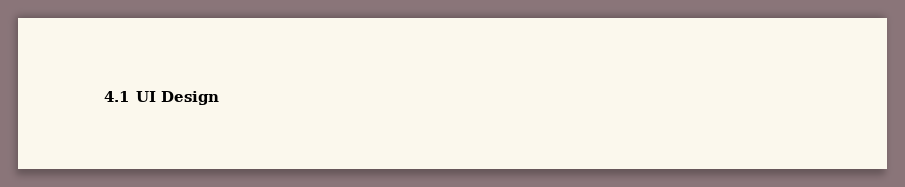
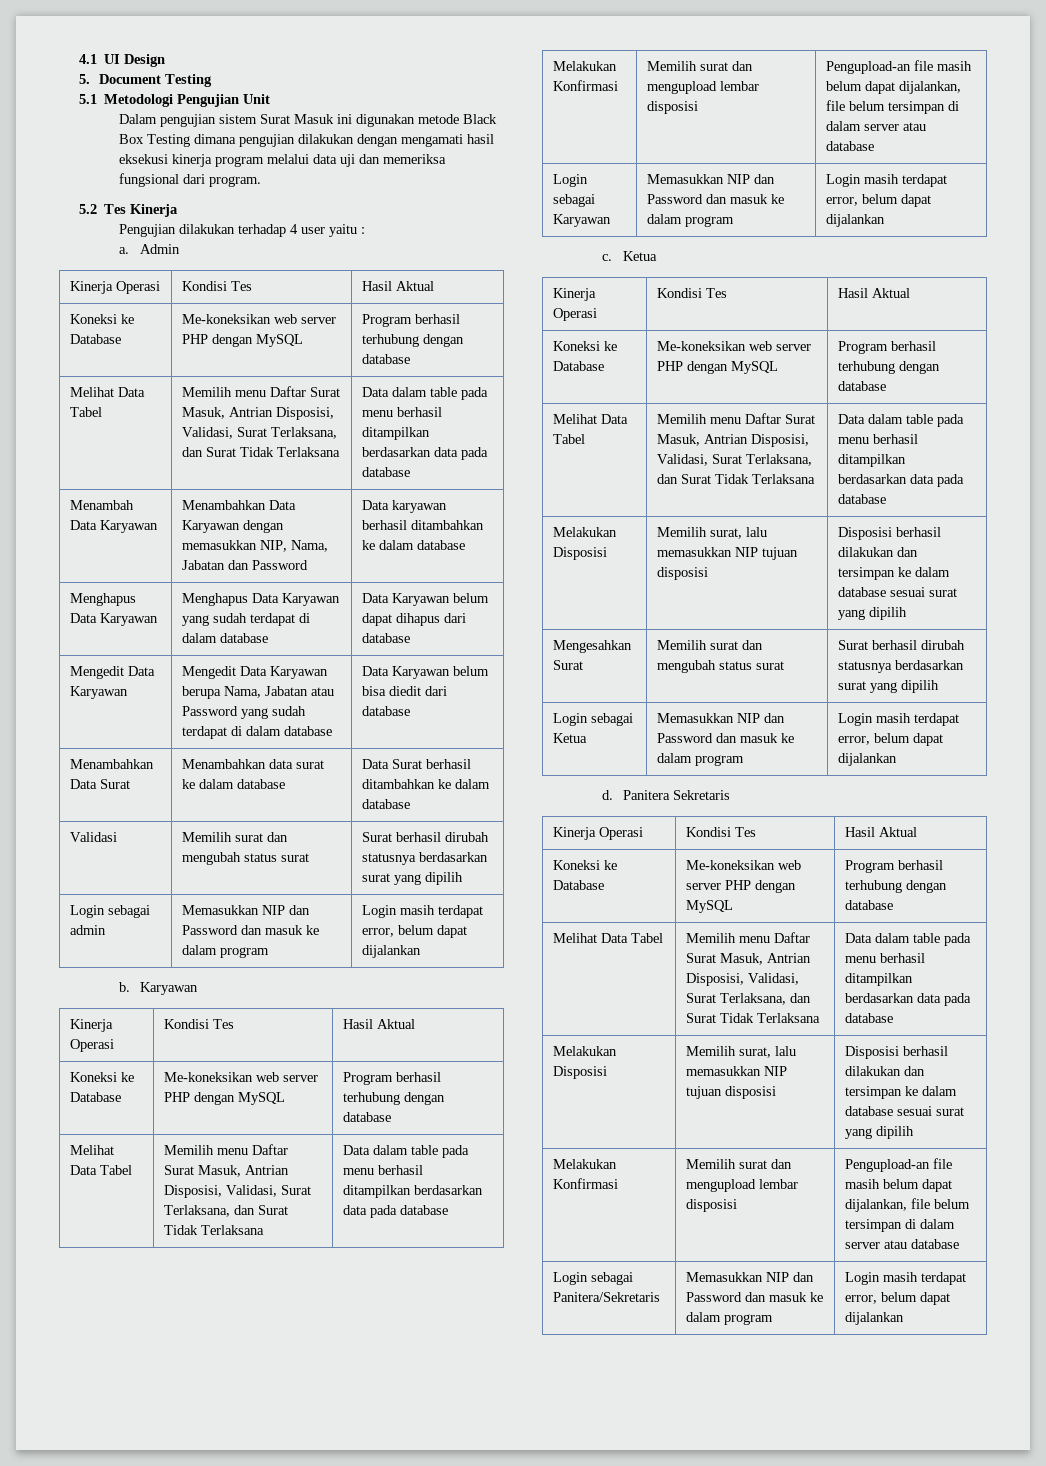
(220, 98) none -> [79,74,213,87] [79,94,271,107] [119,114,498,127] [119,134,495,147] [119,154,447,167] [119,173,262,187] [79,204,179,217] [119,224,366,237] [119,244,180,254] [70,281,161,294] [182,281,253,291] [362,281,435,291] [70,314,135,324] [70,334,122,344] [182,314,337,324] [182,334,304,347] [362,314,461,327] [362,334,465,347] [362,354,411,364] [70,387,146,397] [70,407,103,417] [182,386,341,397] [182,407,335,420] [182,427,338,439] [182,447,341,457] [362,387,489,400] [362,407,443,417] [362,427,431,440] [362,447,489,460] [362,467,411,477] [70,500,135,510] [70,520,159,533] [182,500,297,510] [182,520,285,533] [182,540,329,552] [182,560,309,570] [362,500,448,513] [362,520,485,530] [362,540,466,550] [70,593,137,606] [70,613,159,626] [182,593,341,606] [182,613,311,626] [182,633,269,643] [362,593,490,606] [362,613,467,626] [362,633,411,643] [70,666,156,679] [70,686,129,699] [182,666,329,679] [182,686,335,699] [182,706,307,719] [182,726,333,739] [362,666,490,679] [362,686,448,696] [362,706,411,716] [70,759,155,769] [70,779,131,789] [182,759,325,769] [182,779,286,789] [362,759,472,769] [362,779,491,789] [362,799,411,809] [70,832,118,842] [182,832,289,842] [182,852,310,865] [362,832,490,842] [362,852,489,865] [362,872,464,885] [70,905,151,918] [70,925,107,935] [182,905,311,915] [182,925,320,935] [182,945,270,958] [362,905,484,918] [362,925,468,938] [362,945,422,958] [119,982,198,995] [70,1019,114,1032] [70,1039,115,1052] [164,1019,235,1029] [343,1019,416,1029] [70,1072,135,1082] [70,1092,122,1102] [164,1072,319,1082] [164,1092,286,1105] [343,1072,442,1085] [343,1092,446,1105] [343,1112,392,1122] [70,1145,115,1155] [70,1165,133,1175] [164,1144,289,1155] [164,1165,290,1177] [164,1185,312,1198] [164,1205,289,1217] [164,1225,265,1235] [343,1145,470,1158] [343,1165,424,1175] [343,1185,484,1198] [343,1205,449,1218] [553,61,618,71] [553,80,619,91] [647,61,754,71] [647,81,760,94] [647,101,699,114] [826,60,973,74] [826,81,962,94] [826,100,960,114] [826,121,927,131] [826,141,875,151] [553,174,589,187] [553,194,596,207] [553,214,612,227] [647,174,776,184] [647,194,785,204] [647,214,735,227] [826,174,948,187] [826,194,932,207] [826,214,886,227] [602,251,657,261] [553,288,597,301] [553,308,598,321] [657,288,728,298] [838,288,911,298] [553,341,618,351] [553,361,605,371] [657,341,812,351] [657,361,779,374] [838,341,937,354] [838,361,941,374] [838,381,887,391] [553,414,629,424] [553,434,586,444] [657,413,816,424] [657,434,810,447] [657,454,813,466] [657,474,816,484] [838,414,965,427] [838,434,919,444] [838,454,907,467] [838,474,965,487] [838,494,887,504] [553,527,618,537] [553,547,608,560] [657,527,768,539] [657,547,799,560] [657,567,709,580] [838,527,942,540] [838,547,919,557] [838,567,951,580] [838,587,958,597] [838,607,908,620] [553,640,633,653] [553,660,584,670] [657,640,764,650] [657,660,785,673] [838,640,966,650] [838,660,965,673] [838,680,940,693] [553,713,634,726] [553,733,588,743] [657,713,786,723] [657,733,795,743] [657,753,745,766] [838,713,960,726] [838,733,944,746] [838,753,898,766] [602,790,730,800] [553,827,644,840] [686,827,757,837] [845,827,918,837] [553,860,618,870] [553,880,605,890] [686,860,802,870] [686,880,797,893] [686,900,734,913] [845,860,944,873] [845,880,948,893] [845,900,894,910] [553,933,664,943] [686,932,811,943] [686,953,812,965] [686,973,800,986] [686,993,812,1005] [686,1013,821,1023] [845,933,972,946] [845,953,926,963] [845,973,914,986] [845,993,972,1006] [845,1013,894,1023] [553,1046,618,1056] [553,1066,608,1079] [686,1046,797,1058] [686,1066,788,1076] [686,1086,777,1099] [845,1046,949,1059] [845,1066,926,1076] [845,1086,958,1099] [845,1106,965,1116] [845,1126,915,1139] [553,1159,618,1169] [553,1178,619,1189] [686,1159,793,1169] [686,1179,799,1192] [686,1199,738,1212] [845,1158,953,1172] [845,1179,953,1192] [845,1198,971,1212] [845,1219,956,1232] [845,1239,960,1249] [553,1272,634,1285] [553,1292,661,1302] [686,1272,815,1282] [686,1292,824,1302] [686,1312,774,1325] [845,1272,967,1285] [845,1292,951,1305] [845,1312,905,1325] // 5. Document Testing // 5.1 Metodologi Pengujian Unit // Dalam pengujian sistem Surat Masuk ini digunakan metode Black Box Testing dimana pengujian dilakukan dengan mengamati hasil eksekusi kinerja program melalui data uji dan memeriksa fungsional dari program. // 5.2 Tes Kinerja // Pengujian dilakukan terhadap 4 user yaitu : // a. Admin // Kinerja Operasi | Kondisi Tes | Hasil Aktual // Koneksi ke Database | Me-koneksikan web server PHP dengan MySQL | Program berhasil terhubung dengan database // Melihat Data Tabel | Memilih menu Daftar Surat Masuk, Antrian Disposisi, Validasi, Surat Terlaksana, dan Surat Tidak Terlaksana | Data dalam table pada menu berhasil ditampilkan berdasarkan data pada database // Menambah Data Karyawan | Menambahkan Data Karyawan dengan memasukkan NIP, Nama, Jabatan dan Password | Data karyawan berhasil ditambahkan ke dalam database // Menghapus Data Karyawan | Menghapus Data Karyawan yang sudah terdapat di dalam database | Data Karyawan belum dapat dihapus dari database // Mengedit Data Karyawan | Mengedit Data Karyawan berupa Nama, Jabatan atau Password yang sudah terdapat di dalam database | Data Karyawan belum bisa diedit dari database // Menambahkan Data Surat | Menambahkan data surat ke dalam database | Data Surat berhasil ditambahkan ke dalam database // Validasi | Memilih surat dan mengubah status surat | Surat berhasil dirubah statusnya berdasarkan surat yang dipilih // Login sebagai admin | Memasukkan NIP dan Password dan masuk ke dalam program | Login masih terdapat error, belum dapat dijalankan // b. Karyawan // Kinerja Operasi | Kondisi Tes | Hasil Aktual // Koneksi ke Database | Me-koneksikan web server PHP dengan MySQL | Program berhasil terhubung dengan database // Melihat Data Tabel | Memilih menu Daftar Surat Masuk, Antrian Disposisi, Validasi, Surat Terlaksana, dan Surat Tidak Terlaksana | Data dalam table pada menu berhasil ditampilkan berdasarkan data pada database // Melakukan Konfirmasi | Memilih surat dan mengupload lembar disposisi | Pengupload-an file masih belum dapat dijalankan, file belum tersimpan di dalam server atau database // Login sebagai Karyawan | Memasukkan NIP dan Password dan masuk ke dalam program | Login masih terdapat error, belum dapat dijalankan // c. Ketua // Kinerja Operasi | Kondisi Tes | Hasil Aktual // Koneksi ke Database | Me-koneksikan web server PHP dengan MySQL | Program berhasil terhubung dengan database // Melihat Data Tabel | Memilih menu Daftar Surat Masuk, Antrian Disposisi, Validasi, Surat Terlaksana, dan Surat Tidak Terlaksana | Data dalam table pada menu berhasil ditampilkan berdasarkan data pada database // Melakukan Disposisi | Memilih surat, lalu memasukkan NIP tujuan disposisi | Disposisi berhasil dilakukan dan tersimpan ke dalam database sesuai surat yang dipilih // Mengesahkan Surat | Memilih surat dan mengubah status surat | Surat berhasil dirubah statusnya berdasarkan surat yang dipilih // Login sebagai Ketua | Memasukkan NIP dan Password dan masuk ke dalam program | Login masih terdapat error, belum dapat dijalankan // d. Panitera Sekretaris // Kinerja Operasi | Kondisi Tes | Hasil Aktual // Koneksi ke Database | Me-koneksikan web server PHP dengan MySQL | Program berhasil terhubung dengan database // Melihat Data Tabel | Memilih menu Daftar Surat Masuk, Antrian Disposisi, Validasi, Surat Terlaksana, dan Surat Tidak Terlaksana | Data dalam table pada menu berhasil ditampilkan berdasarkan data pada database // Melakukan Disposisi | Memilih surat, lalu memasukkan NIP tujuan disposisi | Disposisi berhasil dilakukan dan tersimpan ke dalam database sesuai surat yang dipilih // Melakukan Konfirmasi | Memilih surat dan mengupload lembar disposisi | Pengupload-an file masih belum dapat dijalankan, file belum tersimpan di dalam server atau database // Login sebagai Panitera/Sekretaris | Memasukkan NIP dan Password dan masuk ke dalam program | Login masih terdapat error, belum dapat dijalankan

